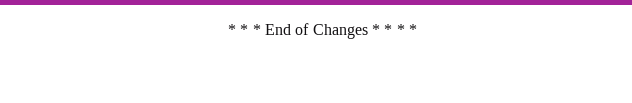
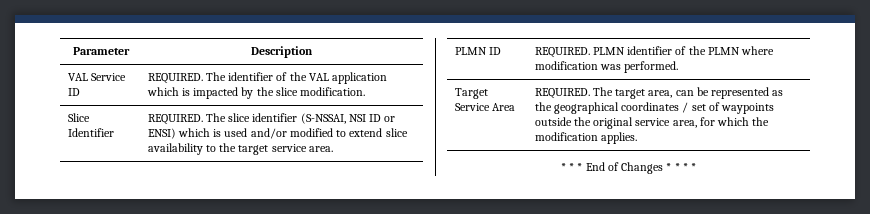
(228, 29) none -> [72,47,130,55] [251,46,313,58] [67,73,126,81] [67,88,80,96] [147,72,388,84] [146,87,366,99] [67,113,90,122] [67,128,114,137] [147,113,396,125] [147,128,408,139] [147,143,333,155] [454,47,501,55] [534,46,775,58] [534,61,679,73] [454,88,488,99] [454,103,515,111] [534,87,784,99] [534,102,775,114] [534,117,770,129] [534,132,637,144] Parameter | Description // VAL Service ID | REQUIRED. The identifier of the VAL application which is impacted by the slice modification. // Slice Identifier | REQUIRED. The slice identifier (S-NSSAI, NSI ID or ENSI) which is used and/or modified to extend slice availability to the target service area. // PLMN ID | REQUIRED. PLMN identifier of the PLMN where modification was performed. // Target Service Area | REQUIRED. The target area, can be represented as the geographical coordinates / set of waypoints outside the original service area, for which the modification applies. //

